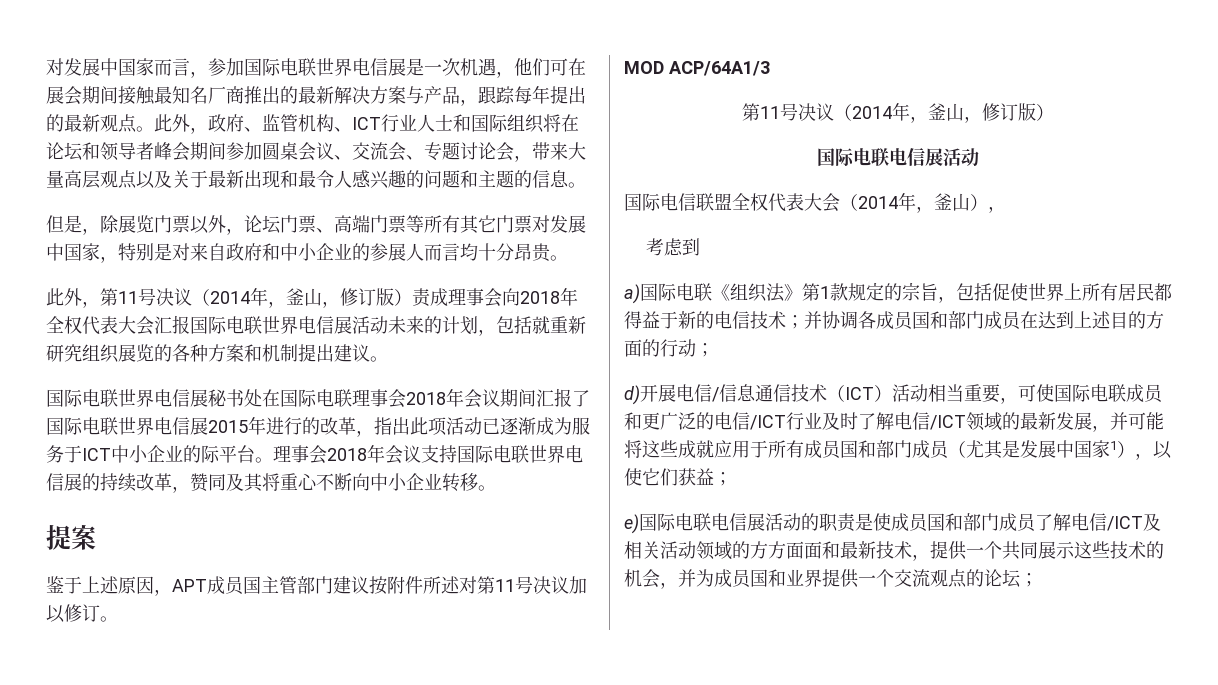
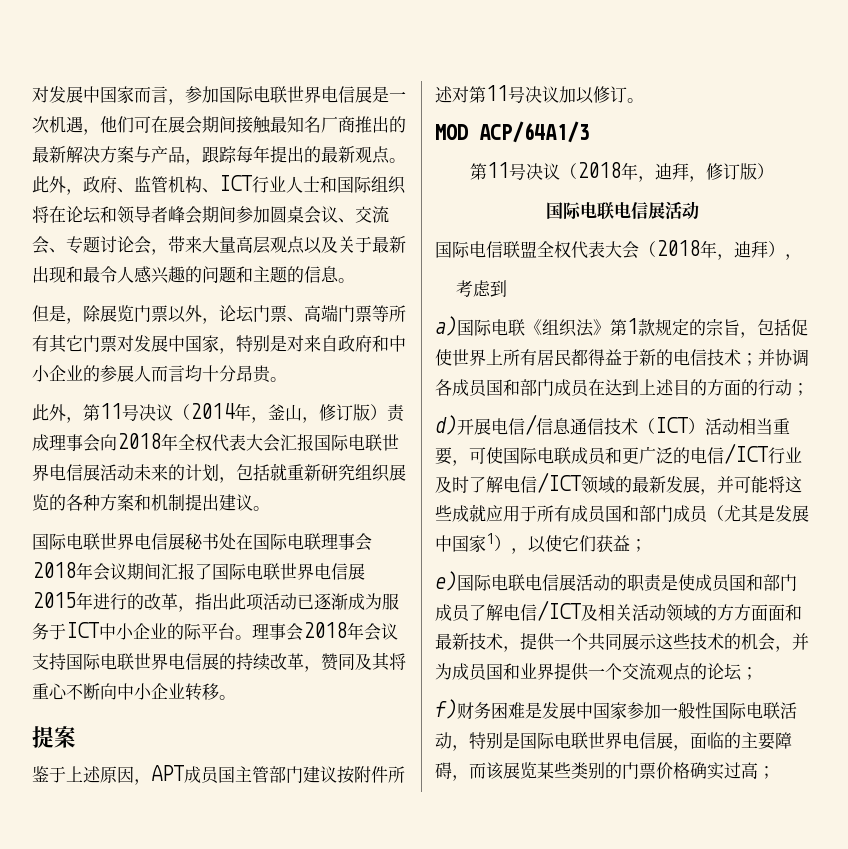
[852,102,964,123] 2014年，釜山 -> [577,162,689,182] 2018年，迪拜
[858,192,970,213] 2014年，釜山 -> [656,240,768,260] 2018年，迪拜
(1038, 580) none -> [435,699,797,720] [435,732,792,751] [435,762,775,781] // f)财务困难是发展中国家参加一般性国际电联活动，特别是国际电联世界电信展，面临的主要障碍，而该展览某些类别的门票价格确实过高；

